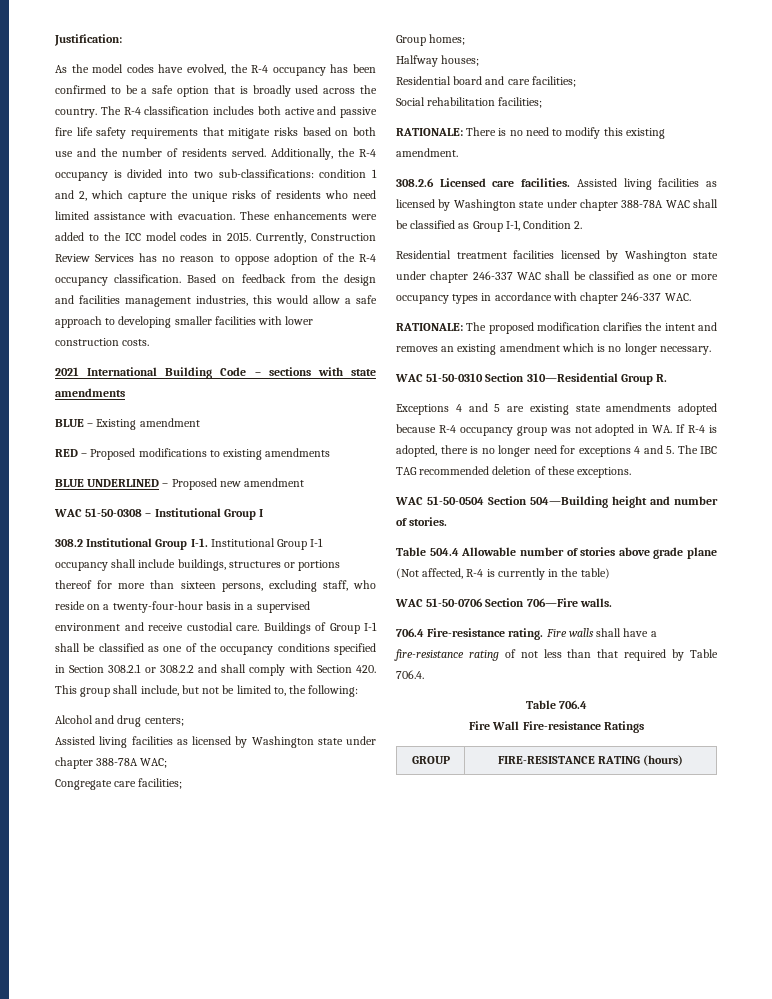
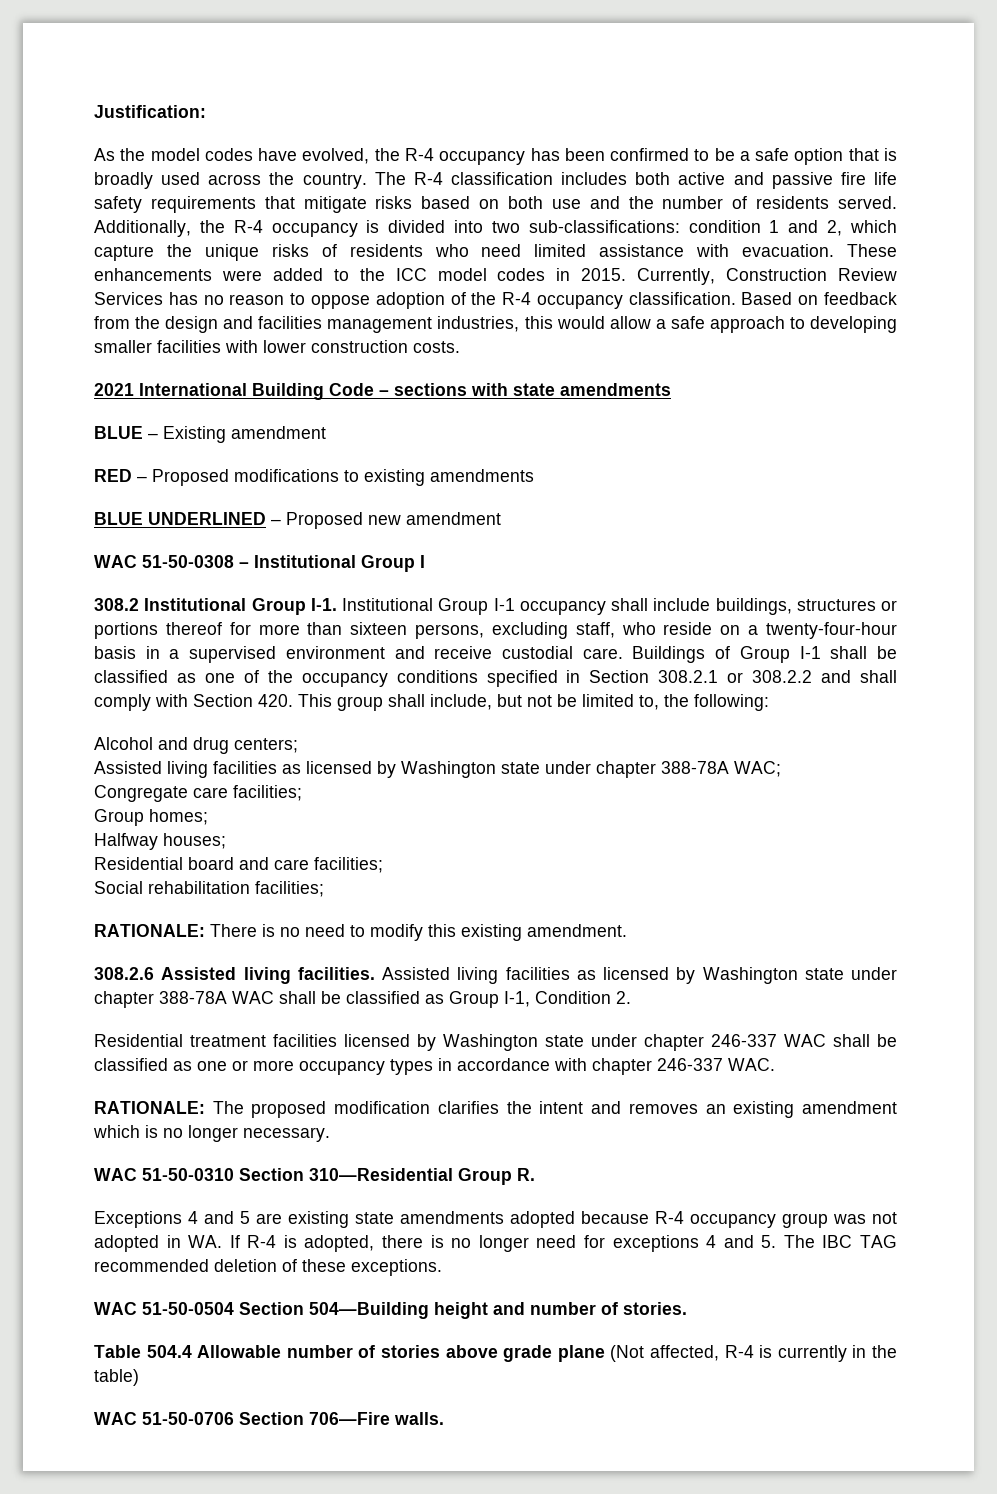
[439,178,515,187] Licensed care -> [161,967,291,984] Assisted living
[396,628,657,640] [394,649,718,661] [396,670,424,679] [525,700,588,709] [469,721,644,733] [411,756,450,764] [497,755,684,766] // 706.4 Fire-resistance rating. Fire walls shall have a fire-resistance rating of not less than that required by Table 706.4. // Table 706.4 // Fire Wall Fire-resistance Ratings // GROUP | FIRE-RESISTANCE RATING (hours) -> (444, 1418) none

